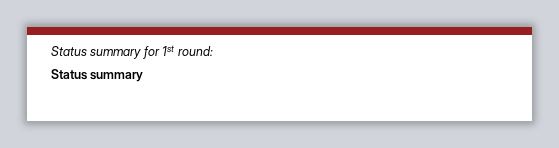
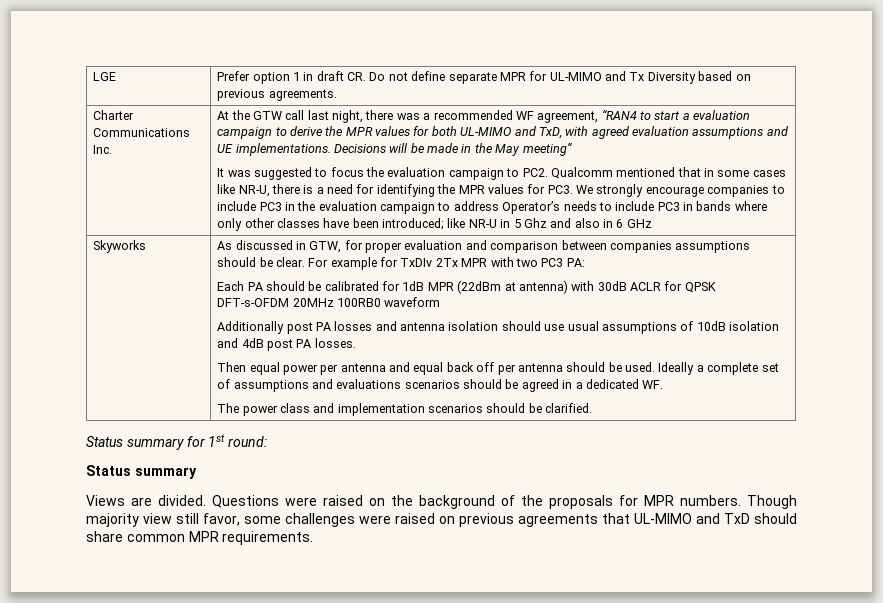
(51, 51) none -> [93,72,117,81] [217,71,751,84] [217,89,337,101] [93,110,135,120] [93,128,191,137] [93,145,113,154] [217,109,751,123] [217,126,788,139] [217,143,572,156] [217,167,786,180] [217,184,785,197] [217,201,767,214] [217,218,652,231] [93,240,147,253] [217,240,751,253] [217,257,585,270] [217,280,716,294] [217,297,441,307] [217,321,780,334] [217,338,356,351] [217,362,779,375] [217,379,664,392] [217,403,593,416] LGE | Prefer option 1 in draft CR. Do not define separate MPR for UL-MIMO and Tx Diversity based on previous agreements. // Charter Communications Inc. | At the GTW call last night, there was a recommended WF agreement, “RAN4 to start a evaluation campaign to derive the MPR values for both UL-MIMO and TxD, with agreed evaluation assumptions and UE implementations. Decisions will be made in the May meeting” // It was suggested to focus the evaluation campaign to PC2. Qualcomm mentioned that in some cases like NR-U, there is a need for identifying the MPR values for PC3. We strongly encourage companies to include PC3 in the evaluation campaign to address Operator’s needs to include PC3 in bands where only other classes have been introduced; like NR-U in 5 Ghz and also in 6 GHz // Skyworks | As discussed in GTW, for proper evaluation and comparison between companies assumptions should be clear. For example for TxDIv 2Tx MPR with two PC3 PA: // Each PA should be calibrated for 1dB MPR (22dBm at antenna) with 30dB ACLR for QPSK DFT-s-OFDM 20MHz 100RB0 waveform // Additionally post PA losses and antenna isolation should use usual assumptions of 10dB isolation and 4dB post PA losses. // Then equal power per antenna and equal back off per antenna should be used. Ideally a complete set of assumptions and evaluations scenarios should be agreed in a dedicated WF. // The power class and implementation scenarios should be clarified. //
(144, 77) none -> [86,495,797,509] [86,513,797,527] [86,531,314,545] // Views are divided. Questions were raised on the background of the proposals for MPR numbers. Though majority view still favor, some challenges were raised on previous agreements that UL-MIMO and TxD should share common MPR requirements.

